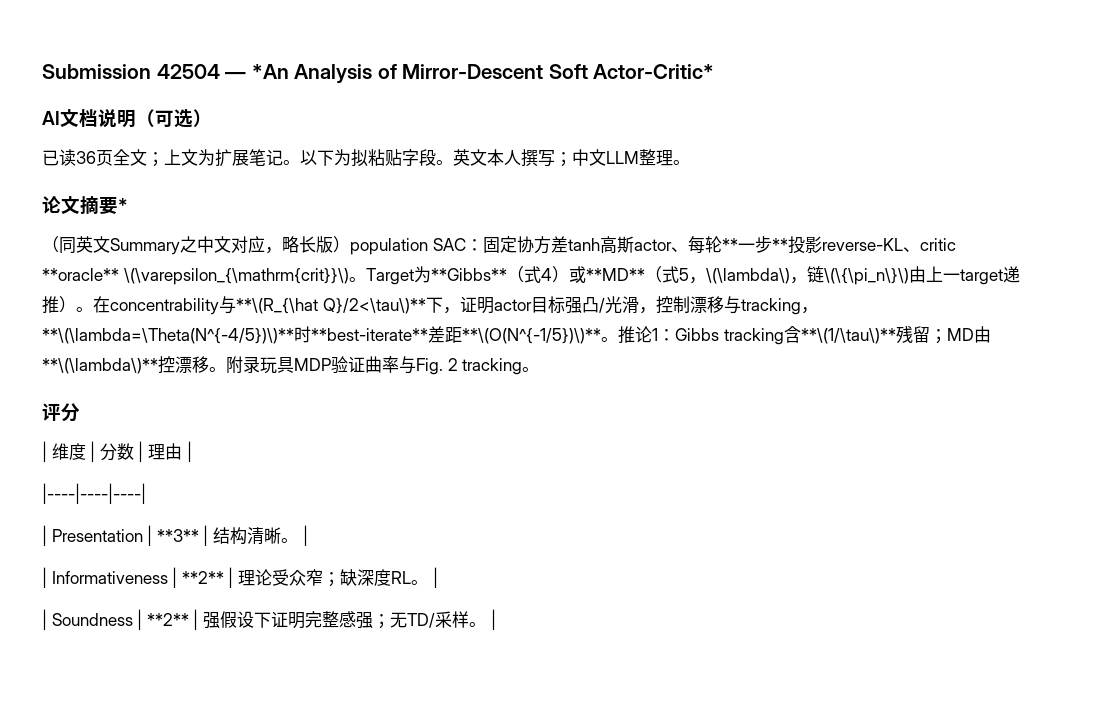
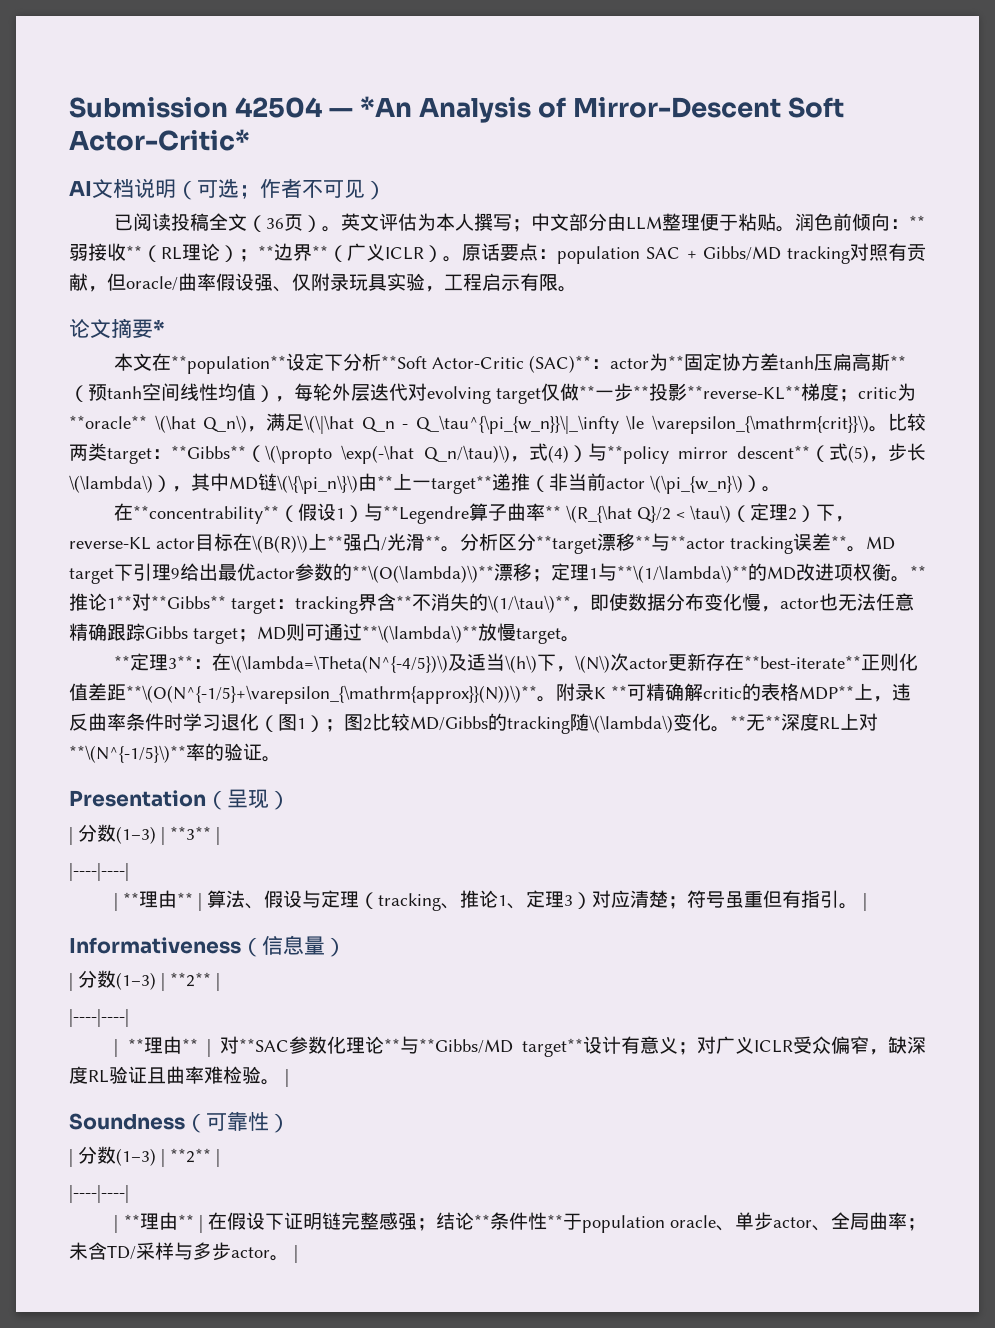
[193,109,212,127] [42,149,487,167] ） // 已读36页全文；上文为扩展笔记。以下为拟粘贴字段。英文 -> [239,178,386,200] [114,213,437,232] ；作者不可见） // 已阅读投稿全文（36页）。英文评估为
(606, 157) none -> [569,213,627,231] 部分由
[673,160,690,165] [42,196,128,214] [42,236,956,255] [42,266,1020,285] [42,296,818,315] [42,326,991,345] [42,356,540,375] [42,403,80,422] [42,441,192,462] [42,483,146,504] [42,525,308,546] [42,567,438,588] [42,609,220,630] 。 // 论文摘要* // （同英文Summary之中文对应，略长版）population SAC：固定协方差tanh高斯actor、每轮**一步**投影reverse-KL、critic **oracle** \(\varepsilon_{\mathrm{crit}}\)。Target为**Gibbs**（式4）或**MD**（式5，\(\lambda\)，链\(\{\pi_n\}\)由上一target递推）。在concentrability与**\(R_{\hat Q}/2<\tau\)**下，证明actor目标强凸/光滑，控制漂移与tracking，**\(\lambda=\Theta(N^{-4/5})\)**时**best-iterate**差距**\(O(N^{-1/5})\)**。推论1：Gibbs tracking含**\(1/\tau\)**残留；MD由**\(\lambda\)**控漂移。附录玩具MDP验证曲率与Fig. 2 tracking。 // 评分 // | 维度 | 分数 | 理由 | // |----|----|----| // | Presentation | **3** | 结构清晰。 | // | Informativeness | **2** | 理论受众窄；缺深度RL。 | // | Soundness | **2** | 强 -> [700,213,926,232] [69,243,926,264] [69,273,577,292] [69,318,165,339] [114,353,907,374] [69,383,916,404] [69,413,926,434] [69,443,926,464] [69,473,781,494] [114,503,855,524] [69,533,895,554] [69,563,926,584] [69,593,914,614] [69,623,580,644] [114,653,919,673] [69,683,911,704] [69,713,878,734] [69,743,281,763] [69,789,290,810] [69,824,220,845] [69,863,129,881] [114,890,868,911] [69,935,346,957] [69,970,220,991] [69,1009,129,1027] [114,1036,926,1057] [69,1066,289,1087] [69,1111,290,1133] [69,1146,220,1167] [69,1185,129,1203] [114,1212,227,1233] 便于粘贴。润色前倾向：**弱接收**（RL理论）；**边界**（广义ICLR）。原话要点：population SAC + Gibbs/MD tracking对照有贡献，但oracle/曲率假设强、仅附录玩具实验，工程启示有限。 // 论文摘要* // 本文在**population**设定下分析**Soft Actor-Critic (SAC)**：actor为**固定协方差tanh压扁高斯**（预tanh空间线性均值），每轮外层迭代对evolving target仅做**一步**投影**reverse-KL**梯度；critic为**oracle** \(\hat Q_n\)，满足\(\|\hat Q_n - Q_\tau^{\pi_{w_n}}\|_\infty \le \varepsilon_{\mathrm{crit}}\)。比较两类target：**Gibbs**（\(\propto \exp(-\hat Q_n/\tau)\)，式(4)）与**policy mirror descent**（式(5)，步长\(\lambda\)），其中MD链\(\{\pi_n\}\)由**上一target**递推（非当前actor \(\pi_{w_n}\)）。 // 在**concentrability**（假设1）与**Legendre算子曲率** \(R_{\hat Q}/2 < \tau\)（定理2）下，reverse-KL actor目标在\(B(R)\)上**强凸/光滑**。分析区分**target漂移**与**actor tracking误差**。MD target下引理9给出最优actor参数的**\(O(\lambda)\)**漂移；定理1与**\(1/\lambda\)**的MD改进项权衡。**推论1**对**Gibbs** target：tracking界含**不消失的\(1/\tau\)**，即使数据分布变化慢，actor也无法任意精确跟踪Gibbs target；MD则可通过**\(\lambda\)**放慢target。 // **定理3**：在\(\lambda=\Theta(N^{-4/5})\)及适当\(h\)下，\(N\)次actor更新存在**best-iterate**正则化值差距**\(O(N^{-1/5}+\varepsilon_{\mathrm{approx}}(N))\)**。附录K **可精确解critic的表格MDP**上，违反曲率条件时学习退化（图1）；图2比较MD/Gibbs的tracking随\(\lambda\)变化。**无**深度RL上对**\(N^{-1/5}\)**率的验证。 // Presentation（呈现） // | 分数(1–3) | **3** | // |----|----| // | **理由** | 算法、假设与定理（tracking、推论1、定理3）对应清楚；符号虽重但有指引。 | // Informativeness（信息量） // | 分数(1–3) | **2** | // |----|----| // | **理由** | 对**SAC参数化理论**与**Gibbs/MD target**设计有意义；对广义ICLR受众偏窄，缺深度RL验证且曲率难检验。 | // Soundness（可靠性） // | 分数(1–3) | **2** | // |----|----| // | **理由** | 在
(305, 620) none -> [321,1212,341,1230] 链
[389,611,469,628] 无TD/采样 -> [435,1212,926,1233] [69,1242,270,1261] 结论**条件性**于population oracle、单步actor、全局曲率；未含TD/采样与多步actor

